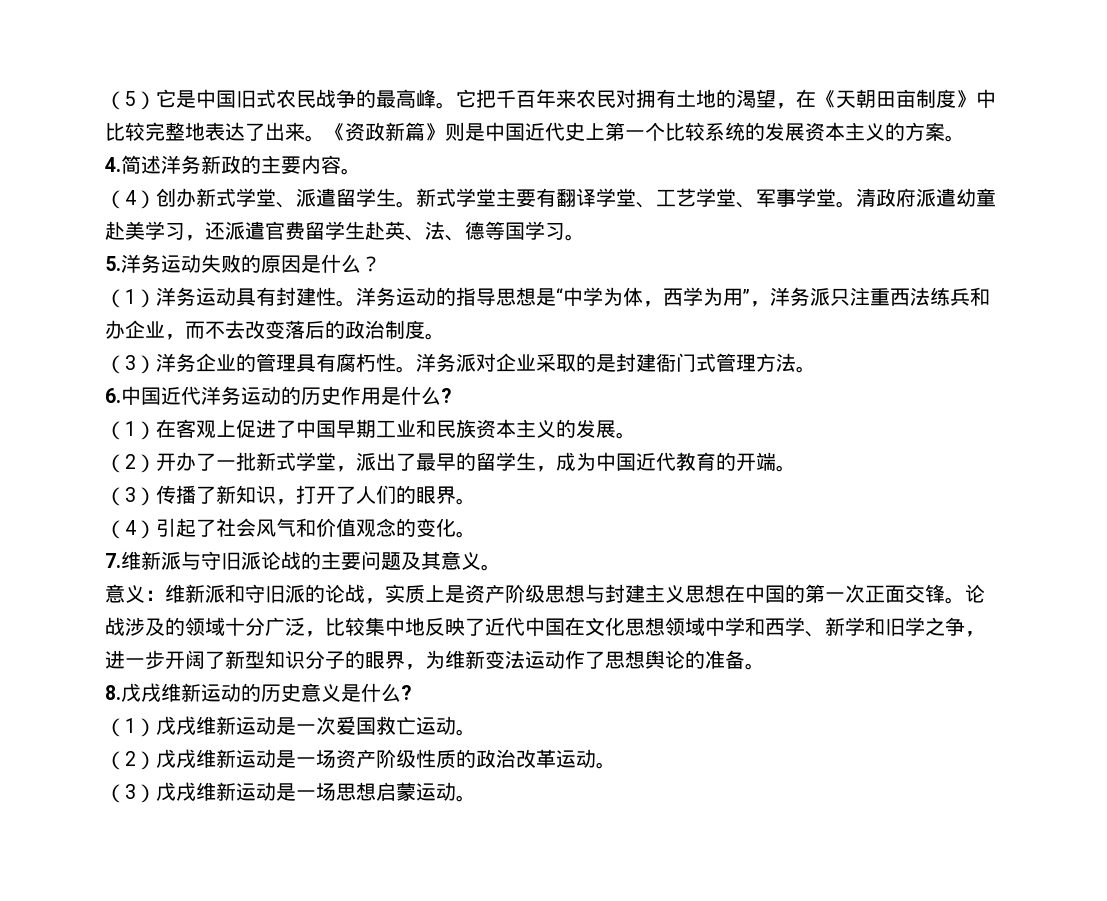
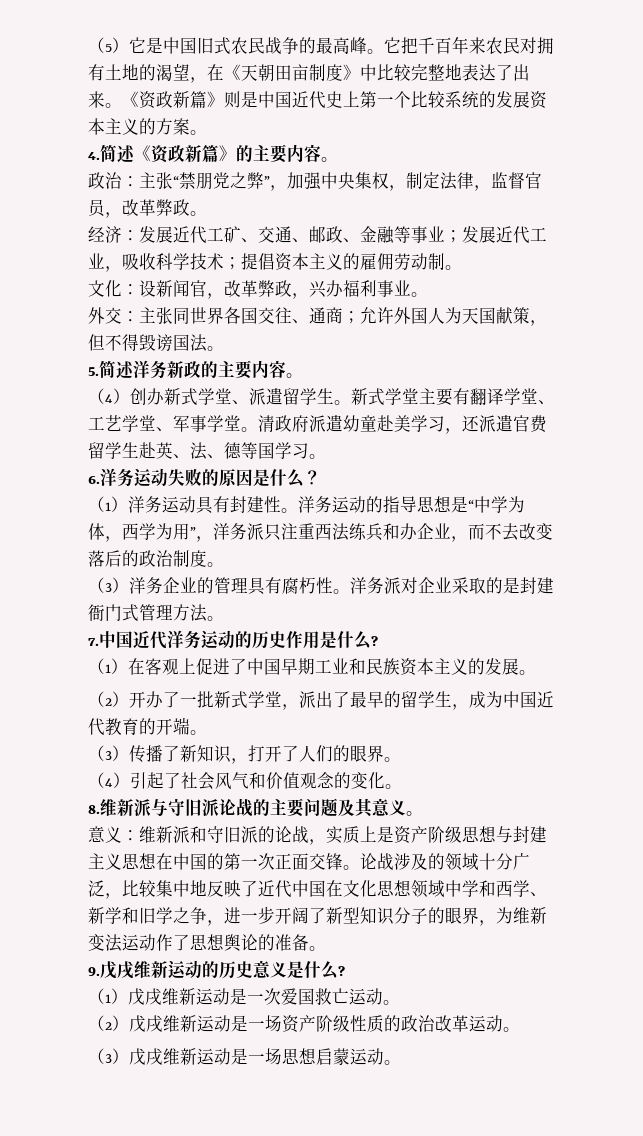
(161, 164) none -> [134,144,338,163] [88,172,542,191] [88,199,207,218] [88,226,547,244] [88,253,462,272] [88,280,428,299] [88,307,547,326] [88,334,224,352] [88,360,134,379] 《资政新篇》的主要内容。 // 政治：主张“禁朋党之弊”，加强中央集权，制定法律，监督官员，改革弊政。 // 经济：发展近代工矿、交通、邮政、金融等事业；发展近代工业，吸收科学技术；提倡资本主义的雇佣劳动制。 // 文化：设新闻官，改革弊政，兴办福利事业。 // 外交：主张同世界各国交往、通商；允许外国人为天国献策，但不得毁谤国法。 // 5.简述
[105,256,121,271] 5. -> [88,476,100,484] 6.
[105,388,121,403] 6. -> [88,638,99,646] 7.
[105,553,121,568] 7. -> [88,805,100,814] 8.
[105,685,121,700] 8. -> [88,967,100,976] 9.

